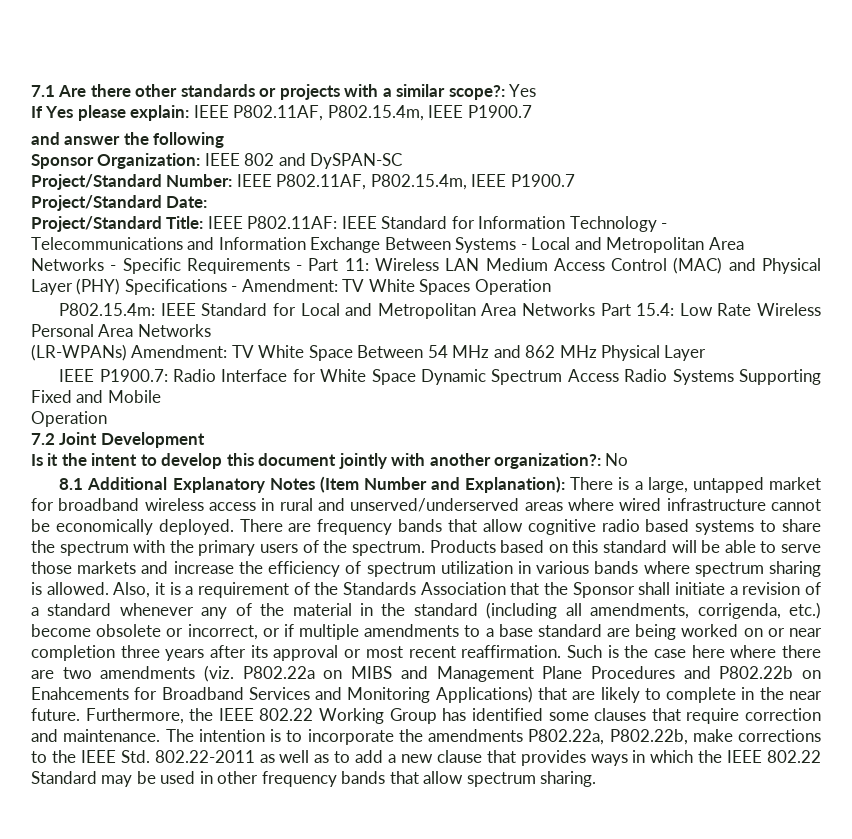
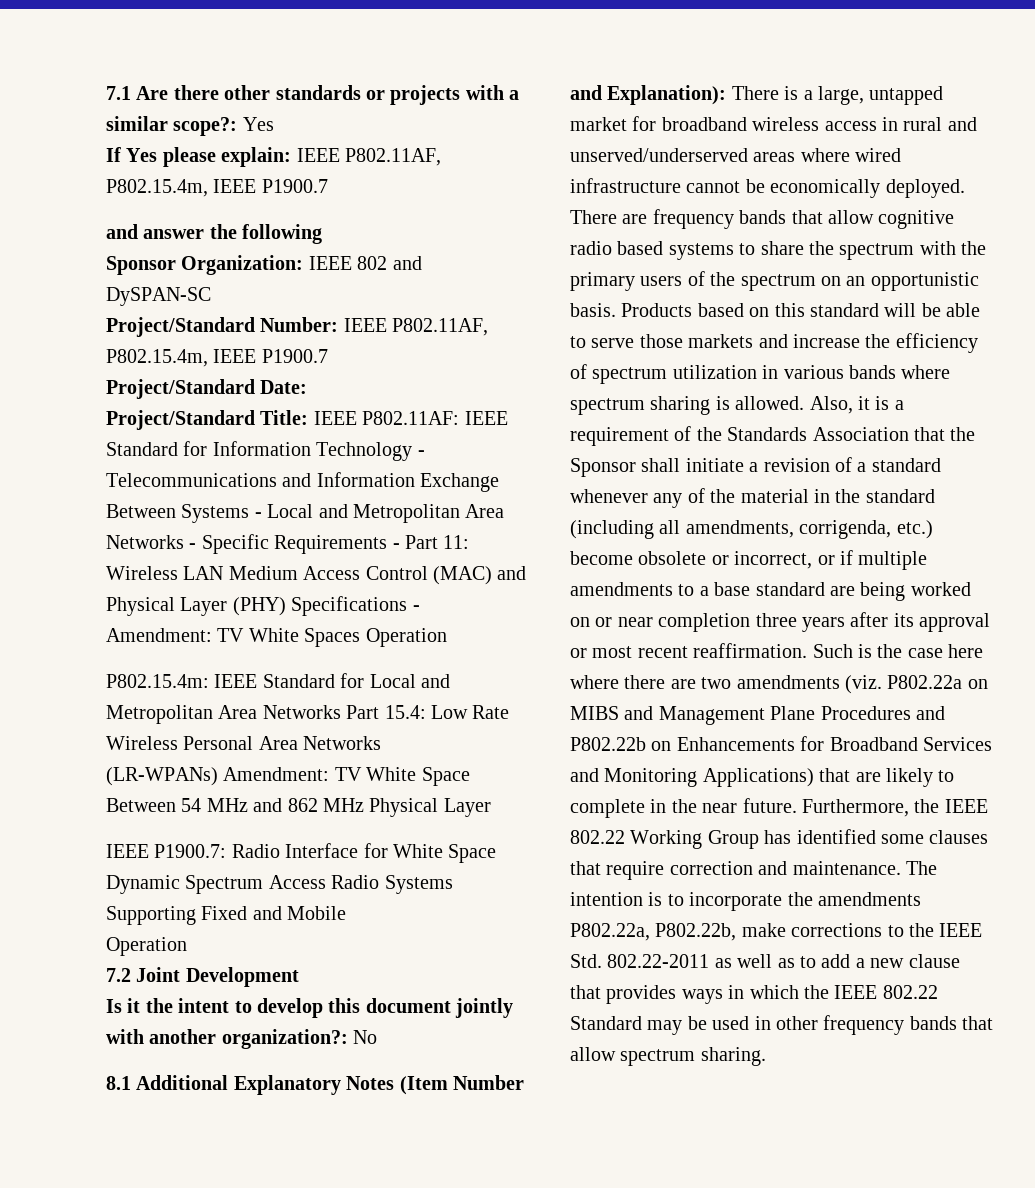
[351,541,425,556] spectrum. -> [740,272,979,291] [570,303,616,317] spectrum on an opportunistic basis.
[31,687,129,700] Enahcements -> [676,737,795,751] Enhancements

